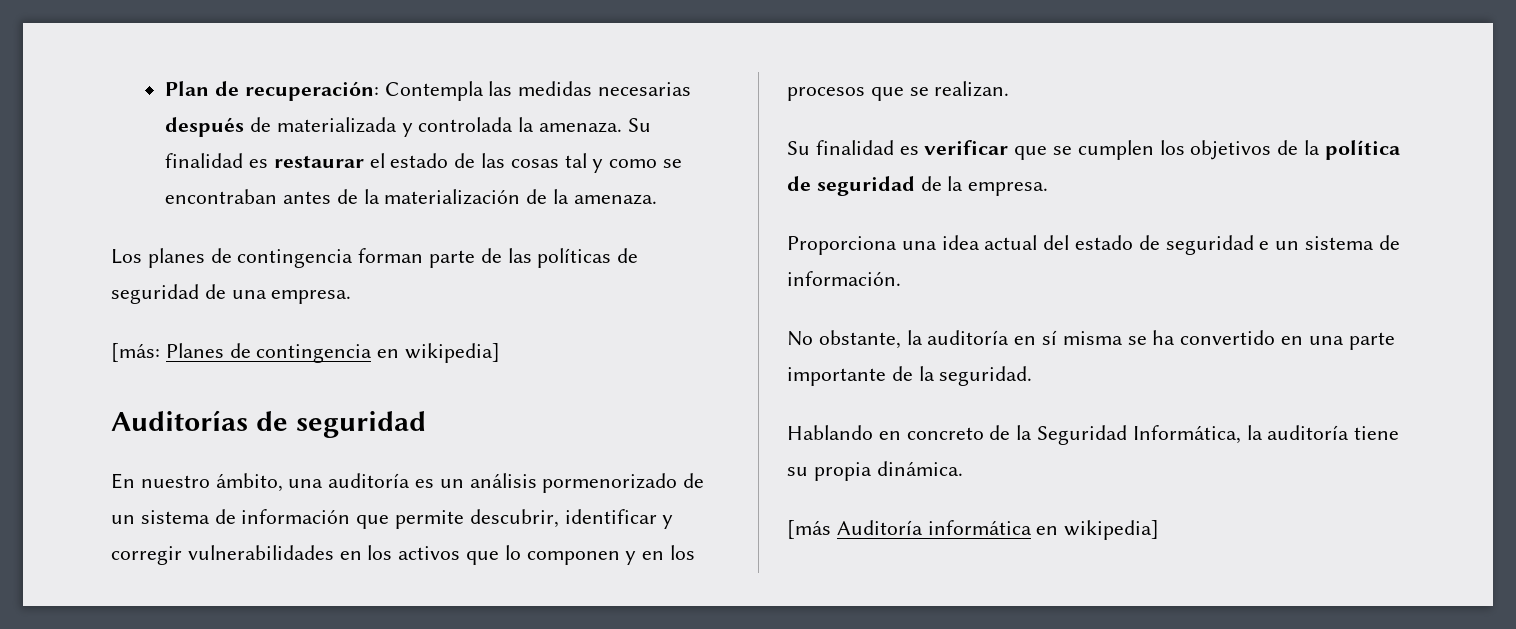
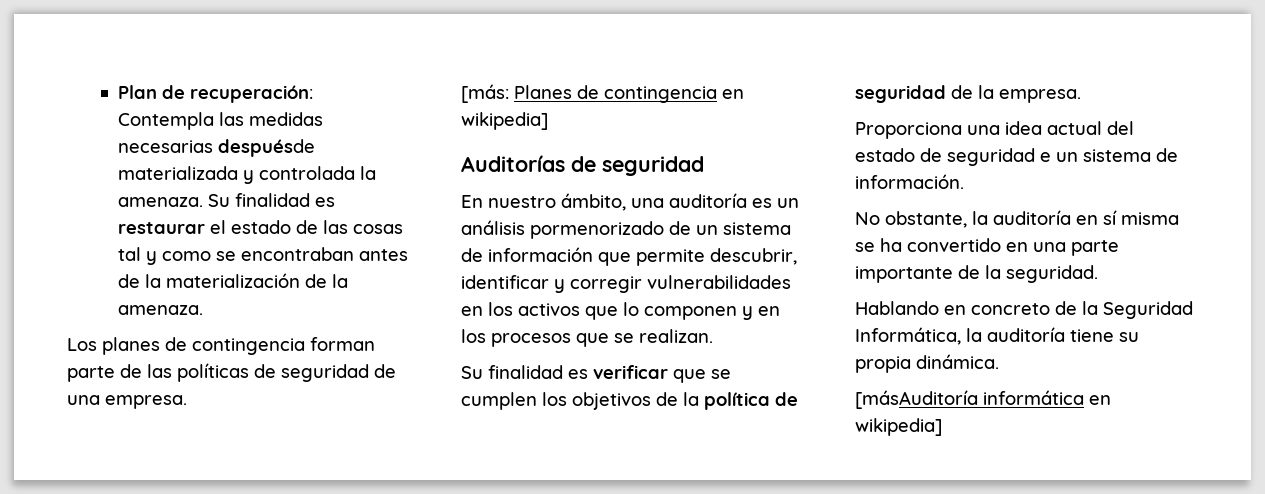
[165,117,271,137] después de -> [217,139,315,157] despuésde
[787,520,923,539] [más Auditoría -> [855,390,978,409] [másAuditoría

